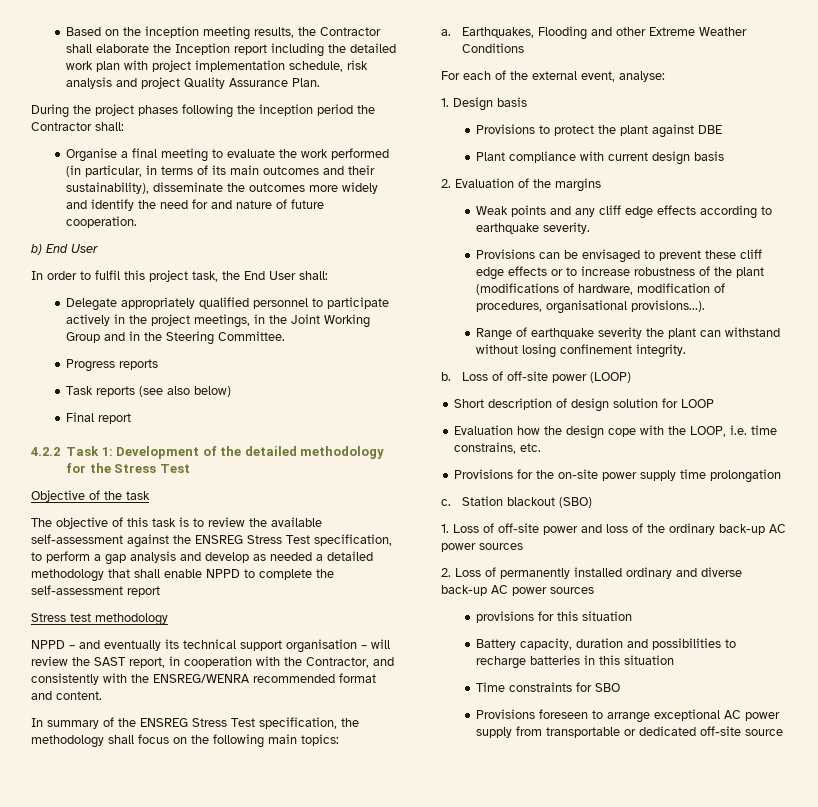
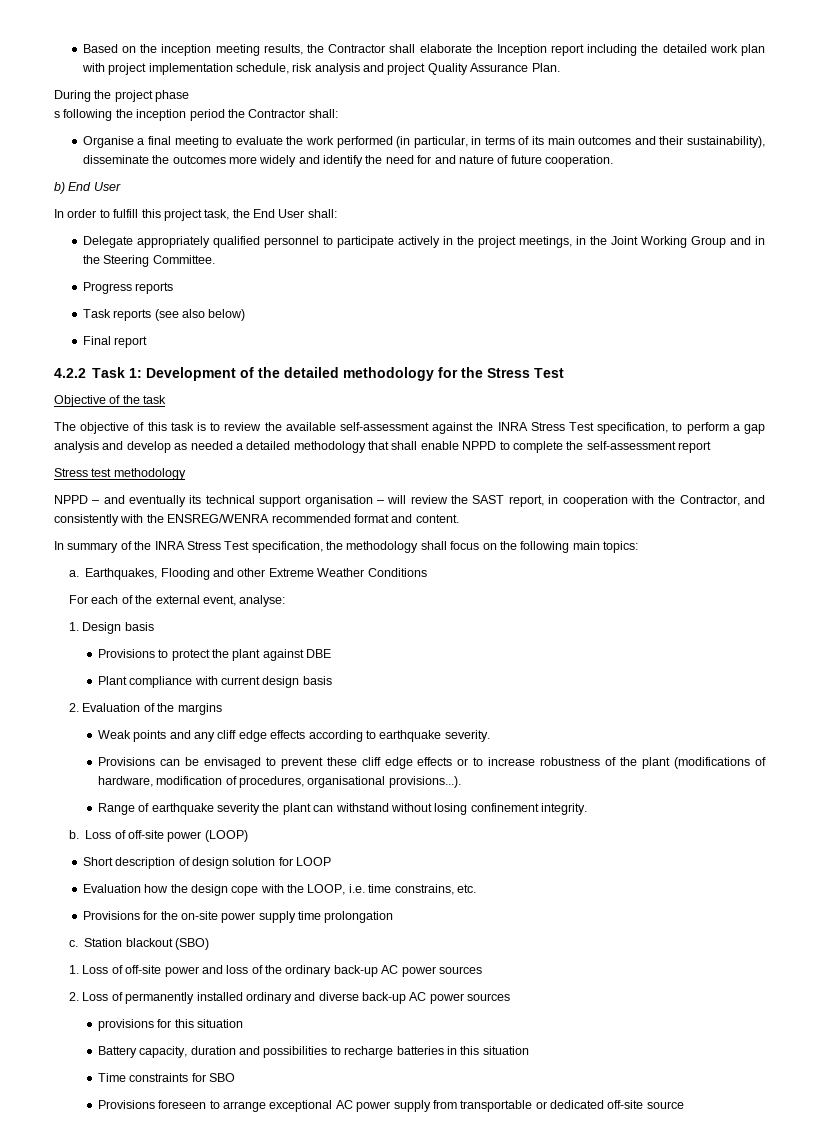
[138,105,178,116] phases -> [155,90,190,102] [54,111,60,118] phase // s
[95,270,120,280] fulfil -> [113,209,139,218] fulfill
[195,535,243,544] ENSREG -> [497,422,528,431] INRA
[140,718,188,727] ENSREG -> [154,541,185,550] INRA

